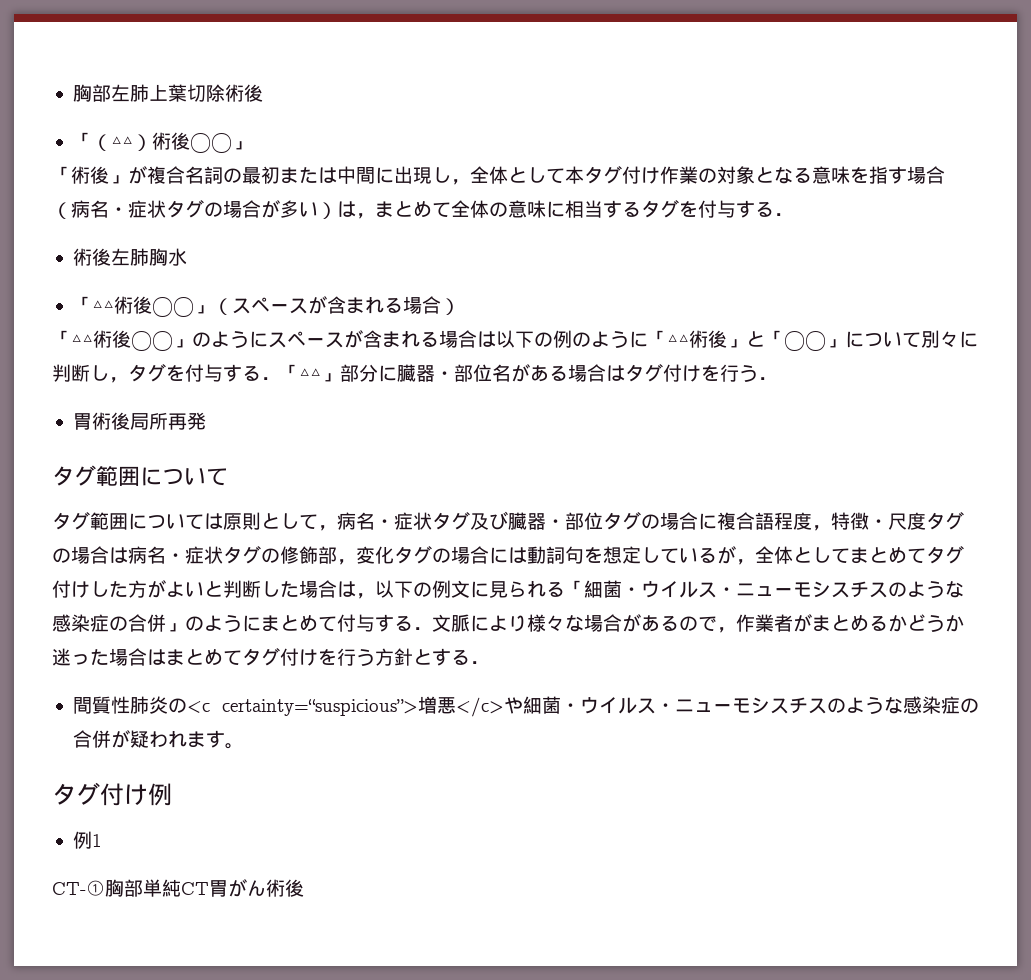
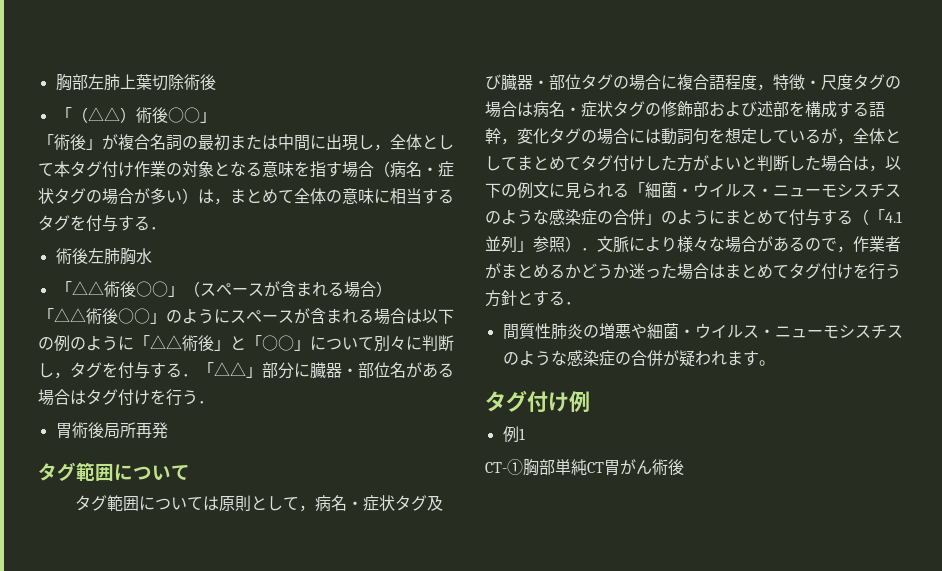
(337, 555) none -> [709,101,885,118] [485,128,501,144] および述部を構成する語幹
(413, 623) none -> [853,209,902,225] [485,236,581,253] （「4.1並列」参照）
[186,696,504,717] <c certainty=“suspicious”>増悪</c> -> [598,323,631,339] 増悪

